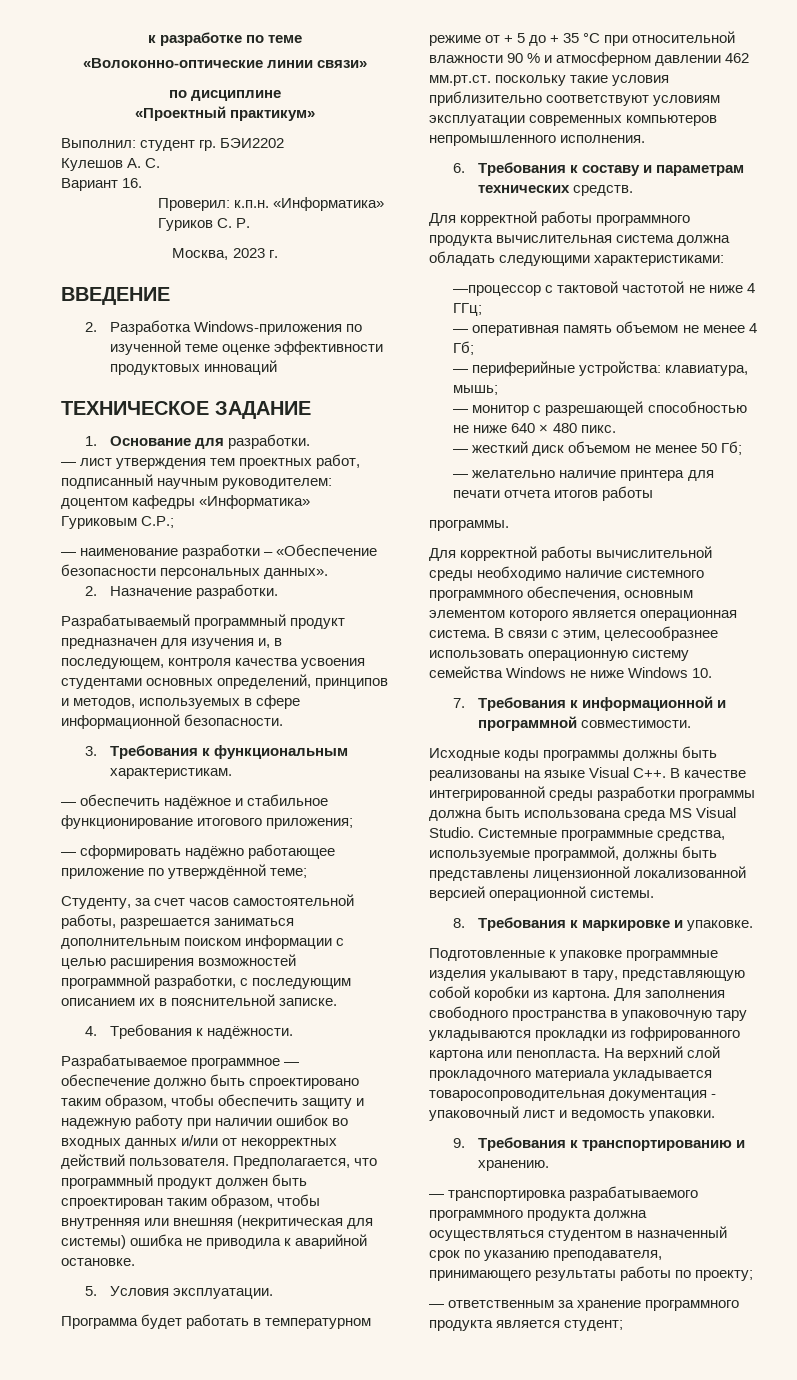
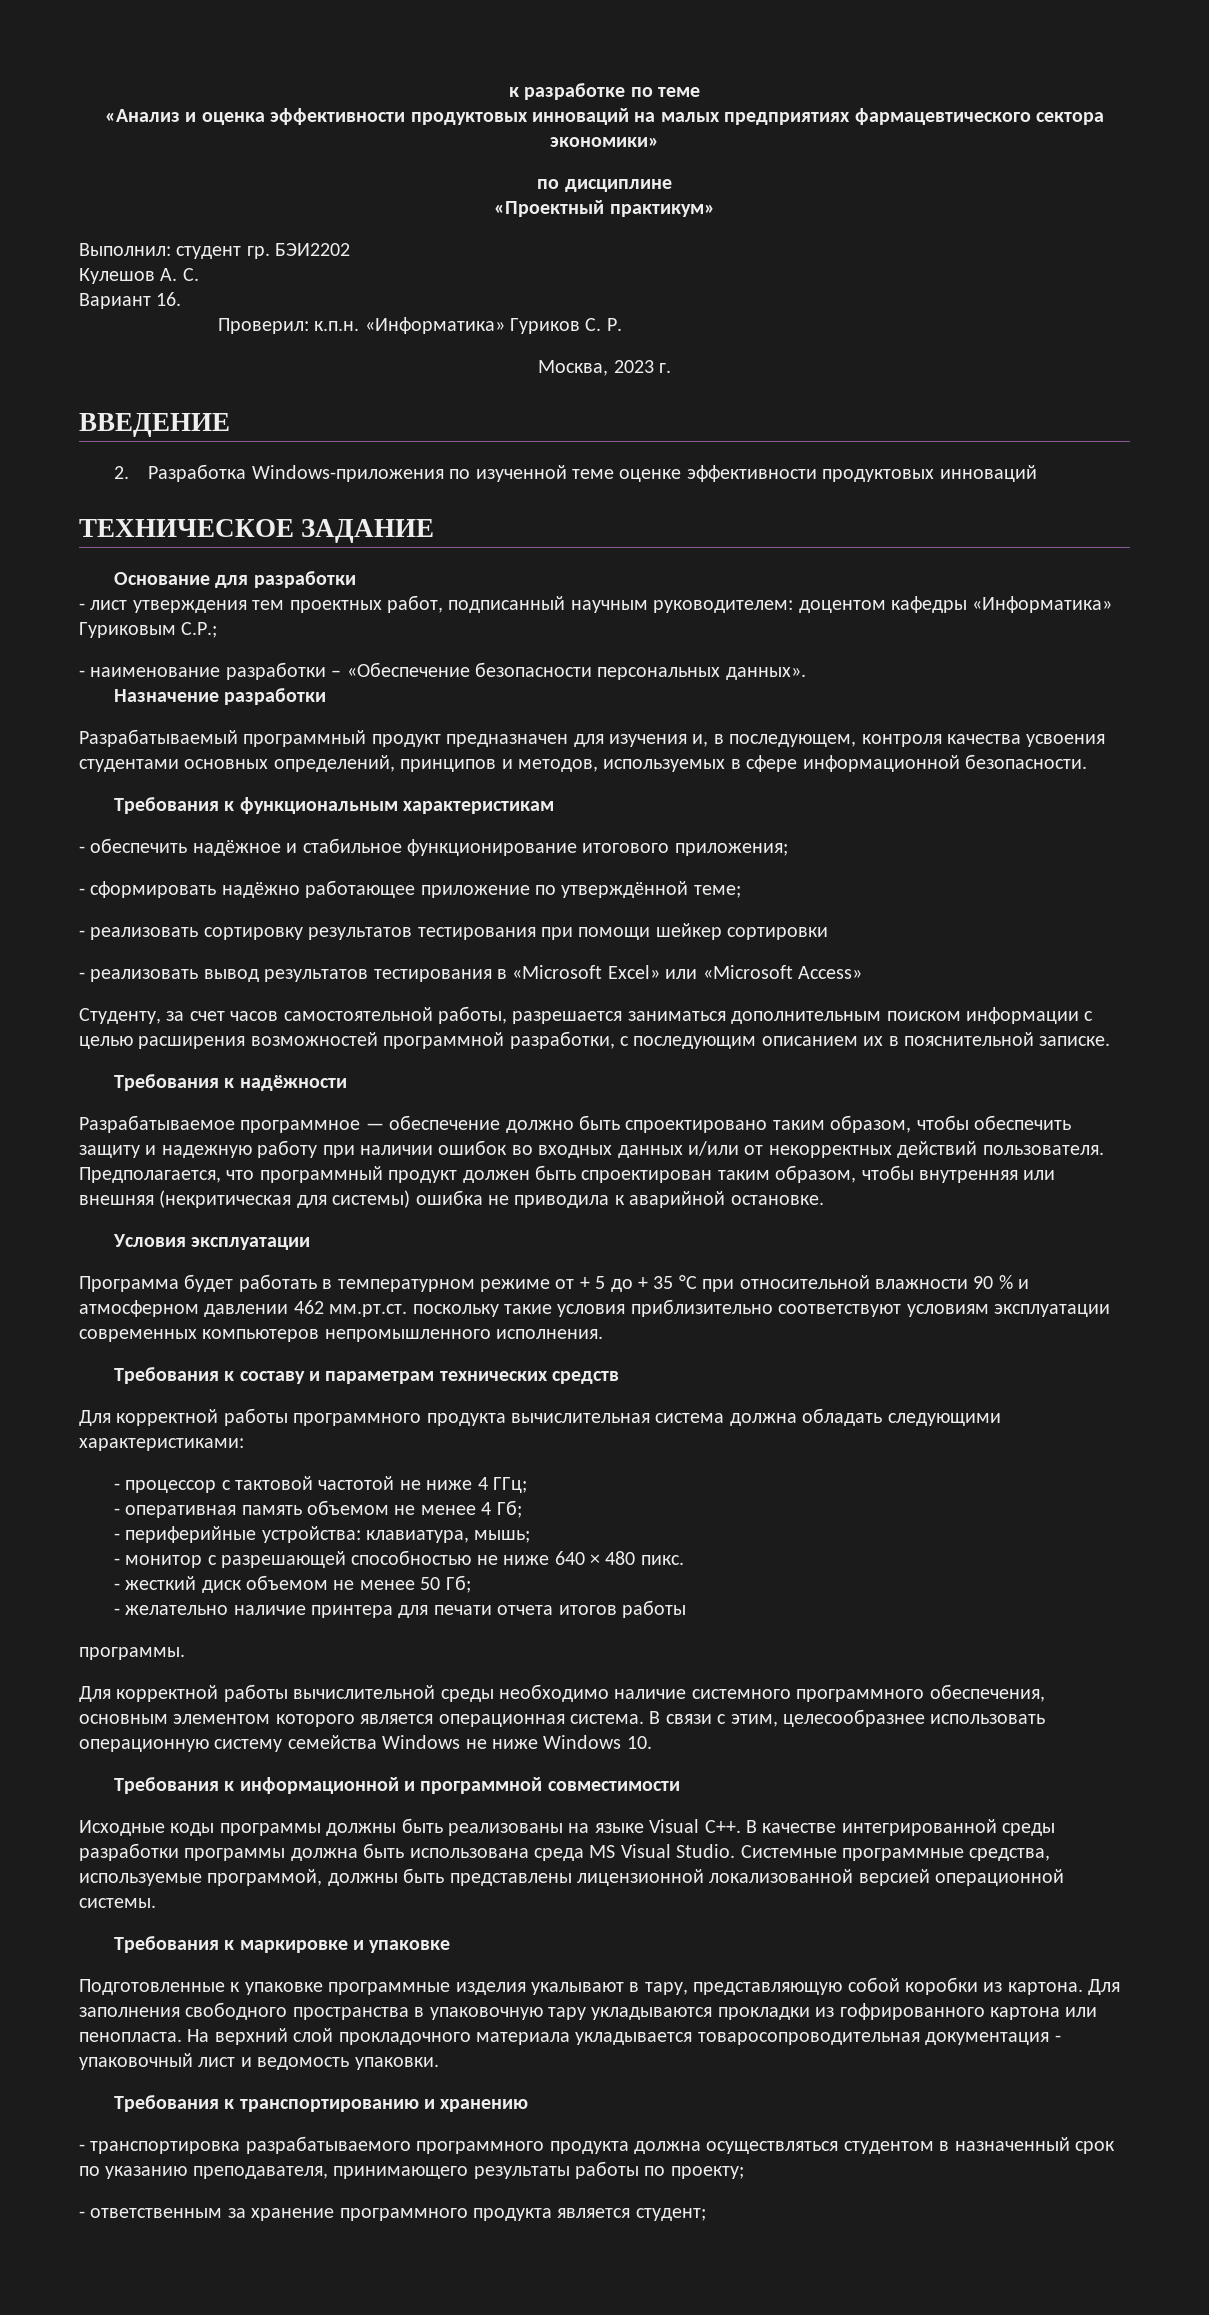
[82,58,368,68] «Волоконно-оптические линии связи» -> [105,108,1104,125] [550,137,659,147] «Анализ и оценка эффективности продуктовых инноваций на малых предприятиях фармацевтического сектора экономики»
[85,436,98,446] 1. -> (435, 531) none
[227,434,310,449] [61,462,76,466] разработки. // — -> [253,571,356,588] [79,603,85,610] разработки // -
[61,552,76,556] — -> [79,670,85,677] -
[85,584,278,599] 2. Назначение разработки. -> [113,688,327,705] Назначение разработки
[85,746,98,756] 3. -> (1087, 761) none
[109,768,232,779] [61,802,76,806] характеристикам. // — -> [402,801,554,814] [79,846,85,853] характеристикам // -
[61,852,76,856] — -> [79,888,85,895] -
(308, 873) none -> [79,923,829,940] [79,965,862,982] // - реализовать сортировку результатов тестирования при помощи шейкер сортировки // - реализовать вывод результатов тестирования в «Microsoft Excel» или «Microsoft Access»
[85,1024,293,1039] 4. Требования к надёжности. -> [113,1074,347,1091] Требования к надёжности
[85,1286,273,1299] 5. Условия эксплуатации. -> [112,1234,311,1250] Условия эксплуатации
[453,163,466,173] 6. -> (604, 1334) none
[572,185,633,196] средств. -> [552,1371,620,1384] средств
[453,285,542,296] —процессор -> [113,1480,217,1493] - процессор
[453,329,469,333] — -> [113,1508,120,1515] -
[453,369,469,373] — -> [113,1533,120,1540] -
[453,409,469,413] — -> [113,1558,120,1565] -
[453,449,469,453] — -> [113,1583,120,1590] -
[453,474,469,478] — -> [113,1608,120,1615] -
[453,698,466,708] 7. -> (652, 1742) none
[580,720,691,728] совместимости. -> [547,1781,680,1791] совместимости
[453,918,466,928] 8. -> (156, 1903) none
[686,920,753,931] упаковке. -> [369,1940,451,1953] упаковке
[453,1138,466,1148] 9. -> (439, 2063) none
[477,1160,549,1171] [429,1194,444,1198] хранению. // — -> [440,2099,529,2112] [79,2144,85,2151] хранению // -
[429,1304,444,1308] — -> [79,2211,85,2218] -

